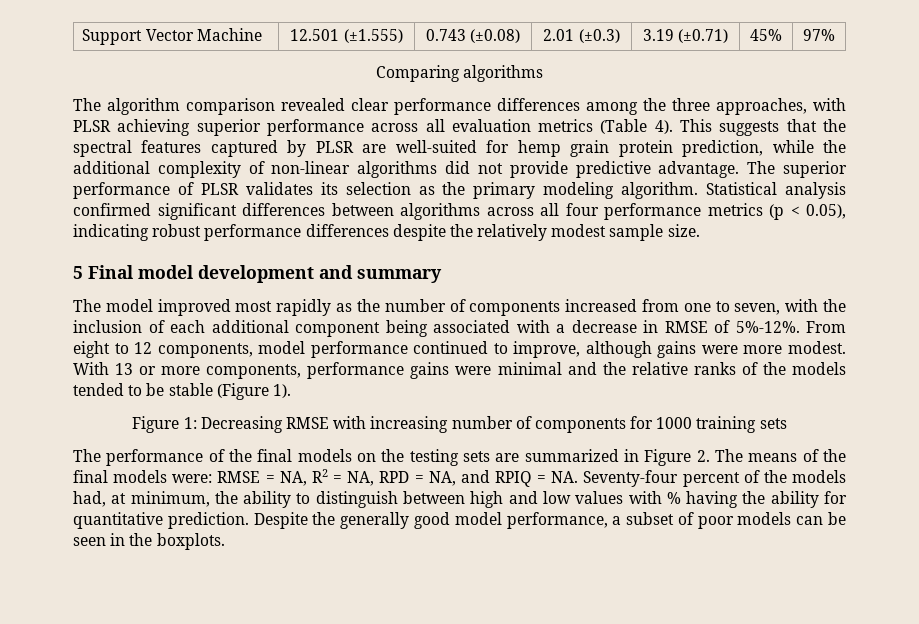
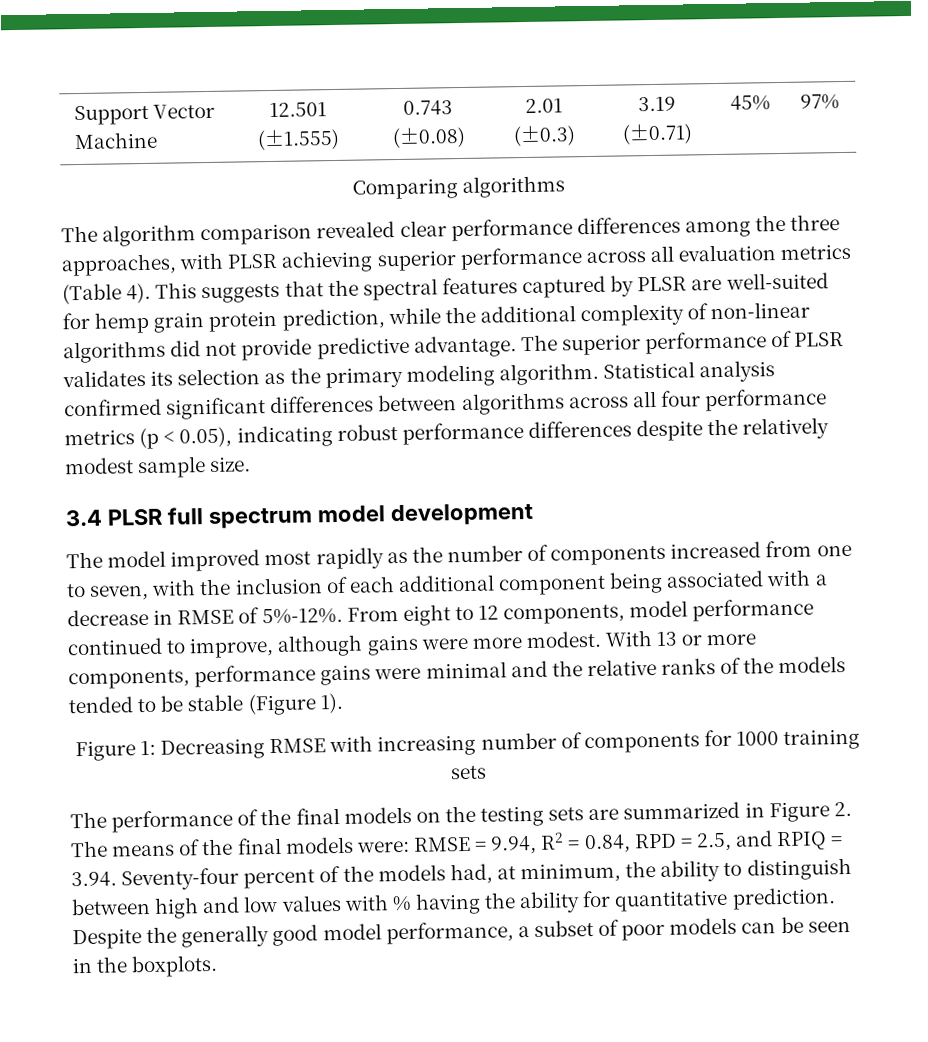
[73,265,133,279] 5 Final -> [65,507,313,530] 3.4 PLSR full spectrum
[319,265,442,283] and summary -> (534, 514) none
[279,471,307,486] NA, -> [490,835,538,855] 9.94,
[347,471,375,486] NA, -> [583,834,631,854] 0.84,
[428,471,456,486] NA, -> [695,832,732,852] 2.5,
[551,471,579,483] NA. -> [71,871,117,888] 3.94.

